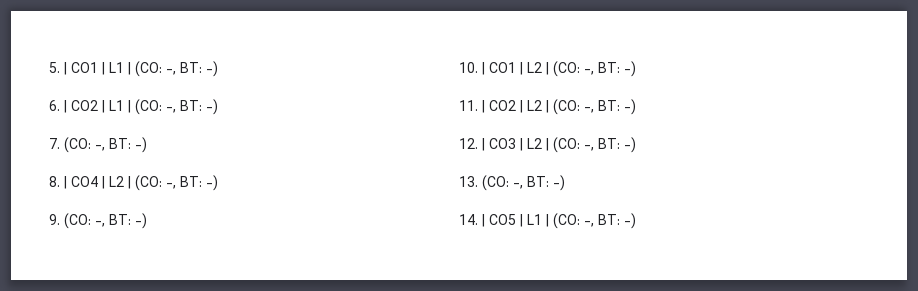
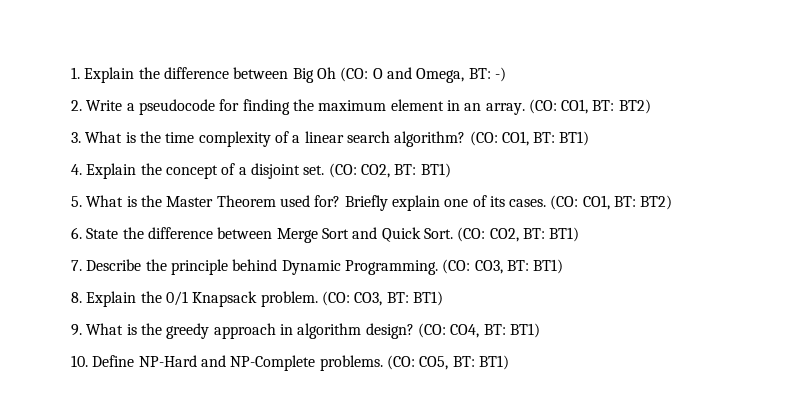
[49,61,218,77] [49,99,218,115] [49,137,147,153] [49,175,218,191] [49,213,147,229] [459,61,636,77] [459,99,636,115] [459,137,636,153] [459,175,565,191] [459,213,636,229] 5. | CO1 | L1 | (CO: -, BT: -) // 6. | CO2 | L1 | (CO: -, BT: -) // 7. (CO: -, BT: -) // 8. | CO4 | L2 | (CO: -, BT: -) // 9. (CO: -, BT: -) // 10. | CO1 | L2 | (CO: -, BT: -) // 11. | CO2 | L2 | (CO: -, BT: -) // 12. | CO3 | L2 | (CO: -, BT: -) // 13. (CO: -, BT: -) // 14. | CO5 | L1 | (CO: -, BT: -) -> [71,67,506,83] [71,99,651,115] [71,131,590,147] [71,163,451,179] [71,195,673,211] [71,227,580,243] [71,259,564,275] [71,291,443,307] [71,323,540,339] [71,355,509,371] 1. Explain the difference between Big Oh (CO: O and Omega, BT: -) // 2. Write a pseudocode for finding the maximum element in an array. (CO: CO1, BT: BT2) // 3. What is the time complexity of a linear search algorithm? (CO: CO1, BT: BT1) // 4. Explain the concept of a disjoint set. (CO: CO2, BT: BT1) // 5. What is the Master Theorem used for? Briefly explain one of its cases. (CO: CO1, BT: BT2) // 6. State the difference between Merge Sort and Quick Sort. (CO: CO2, BT: BT1) // 7. Describe the principle behind Dynamic Programming. (CO: CO3, BT: BT1) // 8. Explain the 0/1 Knapsack problem. (CO: CO3, BT: BT1) // 9. What is the greedy approach in algorithm design? (CO: CO4, BT: BT1) // 10. Define NP-Hard and NP-Complete problems. (CO: CO5, BT: BT1)

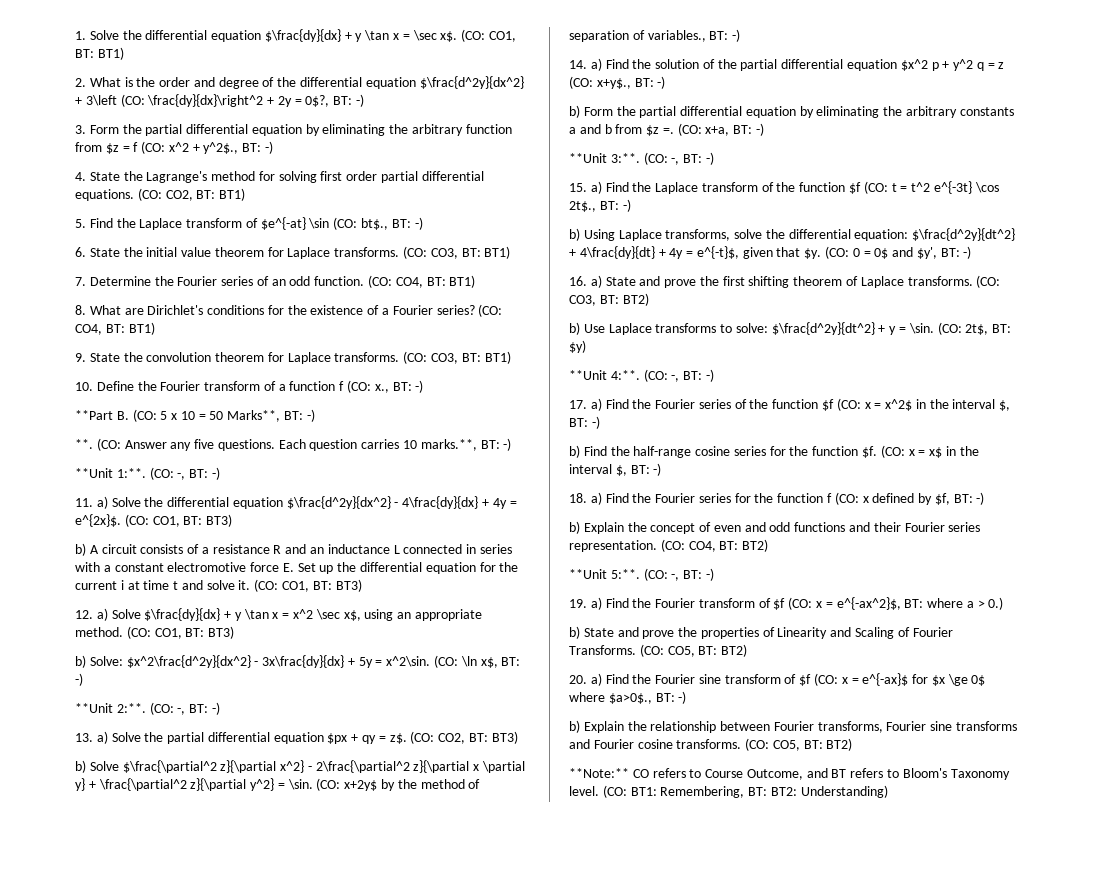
[84,67,506,83] [71,99,651,115] [71,131,590,147] [71,163,325,179] Explain the difference between Big Oh (CO: O and Omega, BT: -) // 2. Write a pseudocode for finding the maximum element in an array. (CO: CO1, BT: BT2) // 3. What is the time complexity of a linear search algorithm? (CO: CO1, BT: BT1) // 4. Explain the concept of a disjoint set. -> [89,29,516,42] [75,47,124,60] [75,76,524,89] [75,94,365,107] [75,124,512,136] [75,141,274,154] [75,171,484,183] [75,189,134,201] Solve the differential equation $\frac{dy}{dx} + y \tan x = \sec x$. (CO: CO1, BT: BT1) // 2. What is the order and degree of the differential equation $\frac{d^2y}{dx^2} + 3\left (CO: \frac{dy}{dx}\right^2 + 2y = 0$?, BT: -) // 3. Form the partial differential equation by eliminating the arbitrary function from $z = f (CO: x^2 + y^2$., BT: -) // 4. State the Lagrange's method for solving first order partial differential equations.
[86,195,673,211] [71,227,580,243] [71,259,564,275] [71,291,443,307] [71,323,540,339] [71,355,509,371] What is the Master Theorem used for? Briefly explain one of its cases. (CO: CO1, BT: BT2) // 6. State the difference between Merge Sort and Quick Sort. (CO: CO2, BT: BT1) // 7. Describe the principle behind Dynamic Programming. (CO: CO3, BT: BT1) // 8. Explain the 0/1 Knapsack problem. (CO: CO3, BT: BT1) // 9. What is the greedy approach in algorithm design? (CO: CO4, BT: BT1) // 10. Define NP-Hard and NP-Complete problems. (CO: CO5, BT: BT1) -> [89,217,423,230] [75,246,511,259] [75,275,476,288] [75,304,503,317] [75,322,155,335] [75,351,511,364] [75,380,424,393] [75,409,315,422] [75,438,512,451] [75,467,220,480] [75,496,517,509] [75,514,233,527] [75,543,512,556] [75,562,519,574] [75,579,362,592] [75,608,482,621] [75,626,235,639] [75,655,521,668] [75,673,83,686] [75,702,220,715] [75,731,518,744] [75,760,526,773] [75,778,481,791] [569,29,741,42] [569,58,1005,71] [569,76,666,89] [569,105,1014,118] [569,123,765,136] [569,152,714,165] [569,181,999,194] [569,199,631,212] [569,228,1016,241] [569,246,972,259] [569,275,1001,288] [569,293,649,306] [569,322,1012,335] [569,340,586,353] [569,369,714,382] [569,398,1011,411] [569,416,600,429] [569,445,979,458] [569,463,662,476] [569,492,985,505] [569,521,981,534] [569,539,769,552] [569,568,714,581] [569,597,1004,610] [569,626,953,639] [569,644,748,657] [569,673,986,686] [569,691,687,704] [569,720,1018,733] [569,738,853,751] [569,768,1010,780] [569,785,888,798] Find the Laplace transform of $e^{-at} \sin (CO: bt$., BT: -) // 6. State the initial value theorem for Laplace transforms. (CO: CO3, BT: BT1) // 7. Determine the Fourier series of an odd function. (CO: CO4, BT: BT1) // 8. What are Dirichlet's conditions for the existence of a Fourier series? (CO: CO4, BT: BT1) // 9. State the convolution theorem for Laplace transforms. (CO: CO3, BT: BT1) // 10. Define the Fourier transform of a function f (CO: x., BT: -) // **Part B. (CO: 5 x 10 = 50 Marks**, BT: -) // **. (CO: Answer any five questions. Each question carries 10 marks.**, BT: -) // **Unit 1:**. (CO: -, BT: -) // 11. a) Solve the differential equation $\frac{d^2y}{dx^2} - 4\frac{dy}{dx} + 4y = e^{2x}$. (CO: CO1, BT: BT3) // b) A circuit consists of a resistance R and an inductance L connected in series with a constant electromotive force E. Set up the differential equation for the current i at time t and solve it. (CO: CO1, BT: BT3) // 12. a) Solve $\frac{dy}{dx} + y \tan x = x^2 \sec x$, using an appropriate method. (CO: CO1, BT: BT3) // b) Solve: $x^2\frac{d^2y}{dx^2} - 3x\frac{dy}{dx} + 5y = x^2\sin. (CO: \ln x$, BT: -) // **Unit 2:**. (CO: -, BT: -) // 13. a) Solve the partial differential equation $px + qy = z$. (CO: CO2, BT: BT3) // b) Solve $\frac{\partial^2 z}{\partial x^2} - 2\frac{\partial^2 z}{\partial x \partial y} + \frac{\partial^2 z}{\partial y^2} = \sin. (CO: x+2y$ by the method of separation of variables., BT: -) // 14. a) Find the solution of the partial differential equation $x^2 p + y^2 q = z (CO: x+y$., BT: -) // b) Form the partial differential equation by eliminating the arbitrary constants a and b from $z =. (CO: x+a, BT: -) // **Unit 3:**. (CO: -, BT: -) // 15. a) Find the Laplace transform of the function $f (CO: t = t^2 e^{-3t} \cos 2t$., BT: -) // b) Using Laplace transforms, solve the differential equation: $\frac{d^2y}{dt^2} + 4\frac{dy}{dt} + 4y = e^{-t}$, given that $y. (CO: 0 = 0$ and $y', BT: -) // 16. a) State and prove the first shifting theorem of Laplace transforms. (CO: CO3, BT: BT2) // b) Use Laplace transforms to solve: $\frac{d^2y}{dt^2} + y = \sin. (CO: 2t$, BT: $y) // **Unit 4:**. (CO: -, BT: -) // 17. a) Find the Fourier series of the function $f (CO: x = x^2$ in the interval $, BT: -) // b) Find the half-range cosine series for the function $f. (CO: x = x$ in the interval $, BT: -) // 18. a) Find the Fourier series for the function f (CO: x defined by $f, BT: -) // b) Explain the concept of even and odd functions and their Fourier series representation. (CO: CO4, BT: BT2) // **Unit 5:**. (CO: -, BT: -) // 19. a) Find the Fourier transform of $f (CO: x = e^{-ax^2}$, BT: where a > 0.) // b) State and prove the properties of Linearity and Scaling of Fourier Transforms. (CO: CO5, BT: BT2) // 20. a) Find the Fourier sine transform of $f (CO: x = e^{-ax}$ for $x \ge 0$ where $a>0$., BT: -) // b) Explain the relationship between Fourier transforms, Fourier sine transforms and Fourier cosine transforms. (CO: CO5, BT: BT2) // **Note:** CO refers to Course Outcome, and BT refers to Bloom's Taxonomy level. (CO: BT1: Remembering, BT: BT2: Understanding)

